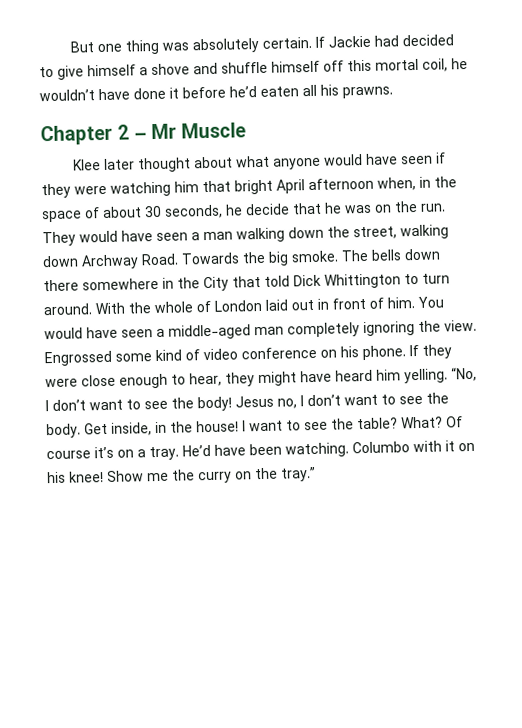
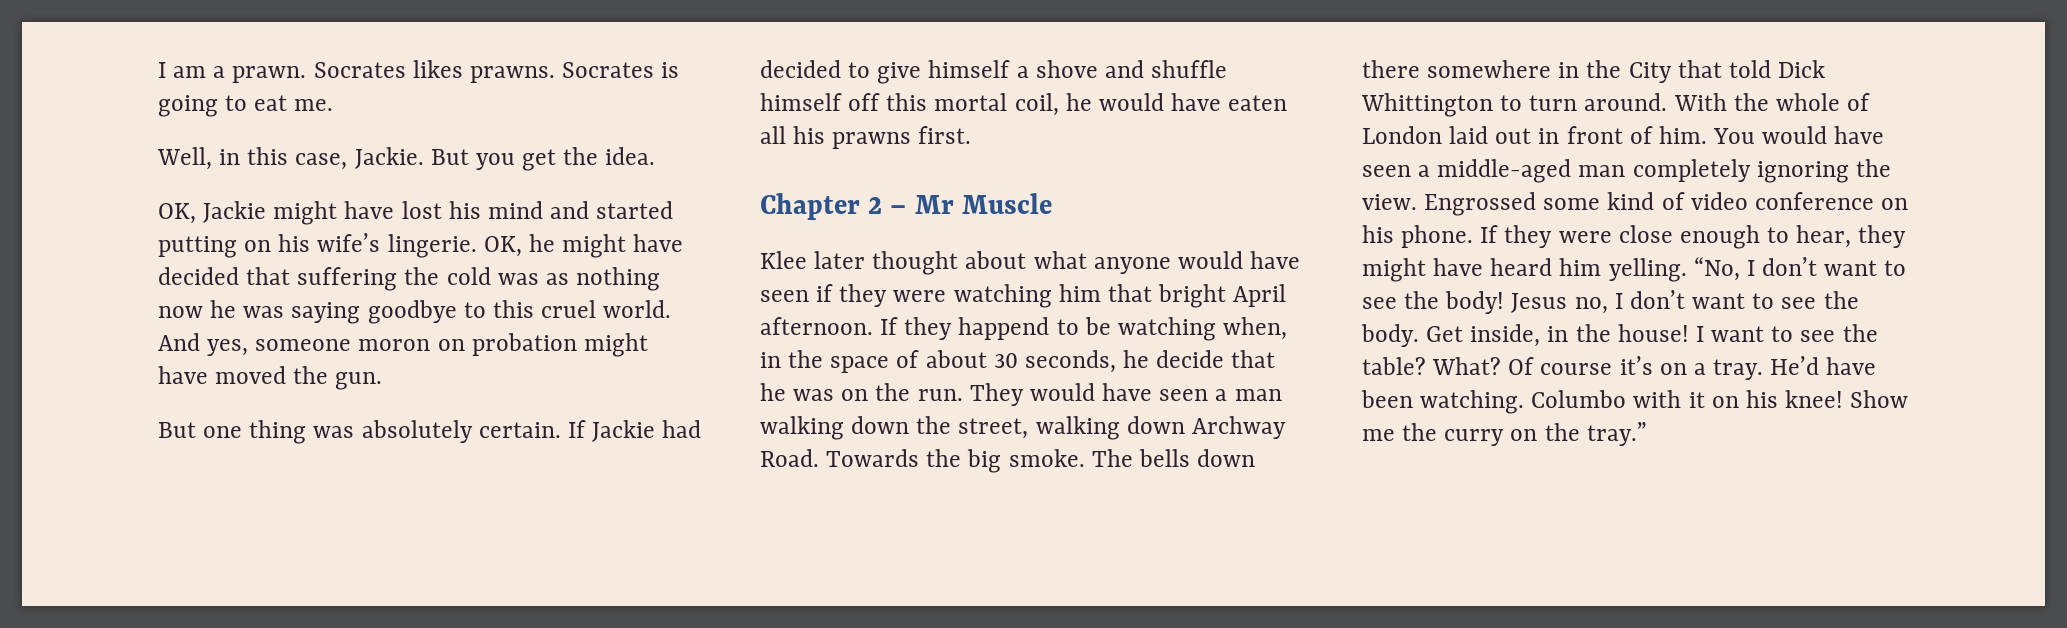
(70, 47) none -> [158,60,680,83] [158,95,334,117] [157,147,656,171] [158,201,674,225] [158,233,684,258] [158,267,661,291] [158,300,672,324] [158,333,648,357] [158,366,383,390] I am a prawn. Socrates likes prawns. Socrates is going to eat me. // Well, in this case, Jackie. But you get the idea. // OK, Jackie might have lost his mind and started putting on his wife’s lingerie. OK, he might have decided that suffering the cold was as nothing now he was saying goodbye to this cruel world. And yes, someone moron on probation might have moved the gun. //
[39,86,257,102] wouldn’t have done it before he’d -> [1098,93,1222,111] would have
[342,86,393,99] prawns. -> [832,126,972,149] prawns first.
[308,177,374,191] afternoon -> [760,317,1216,341] afternoon. If they happend to be watching

